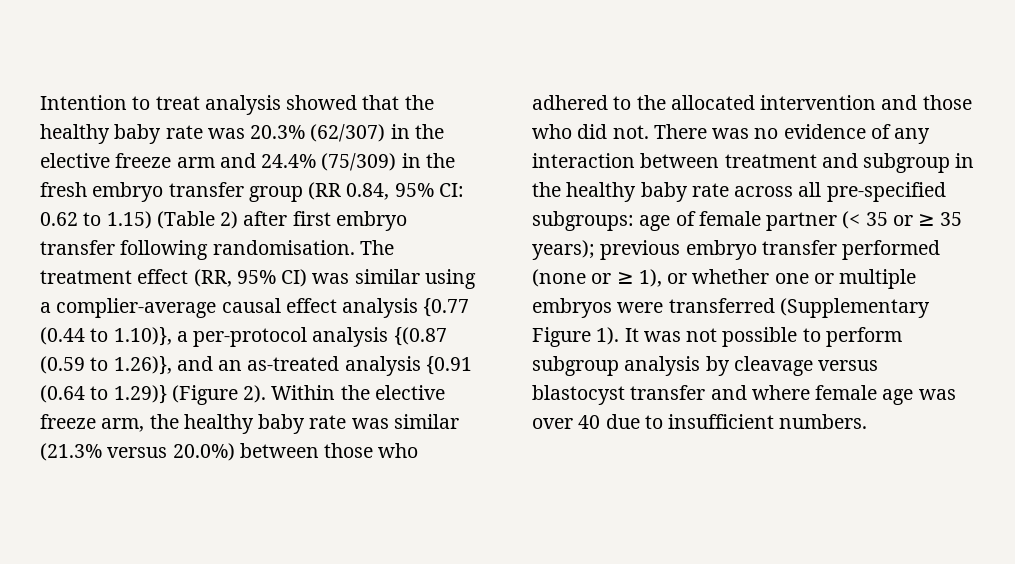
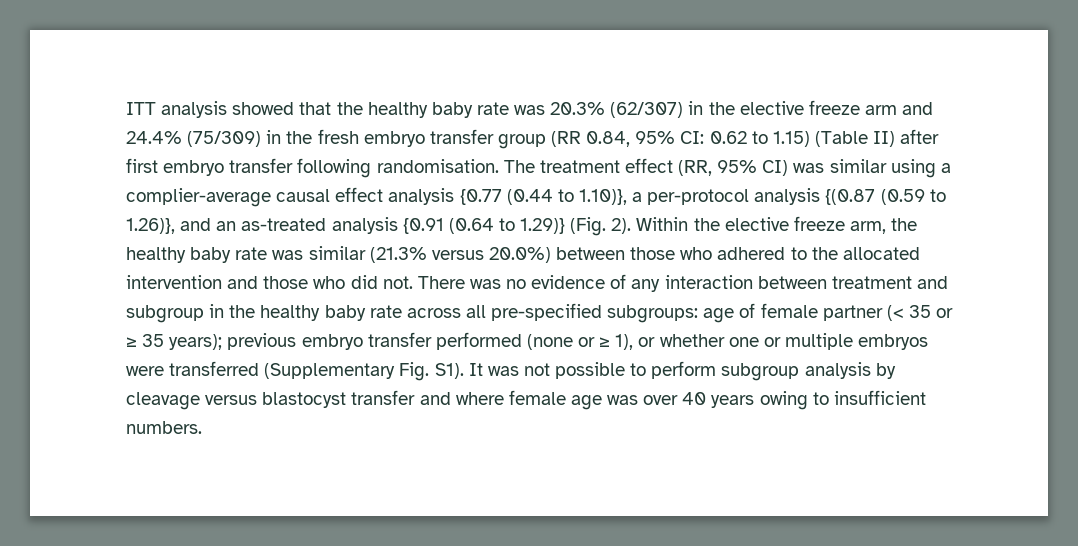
[40,95,200,110] Intention to treat -> [126,102,156,115] ITT
[220,211,239,229] 2) -> [873,131,896,147] II)
[171,385,238,405] (Figure -> [570,217,607,236] (Fig.
[532,327,620,347] Figure 1). -> [399,362,464,381] Fig. S1).
[605,414,640,429] due -> [711,391,808,410] years owing

